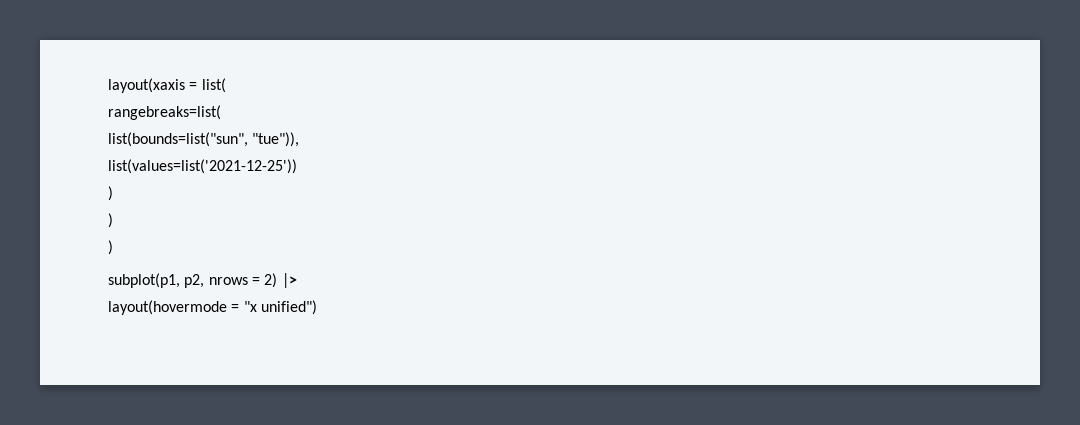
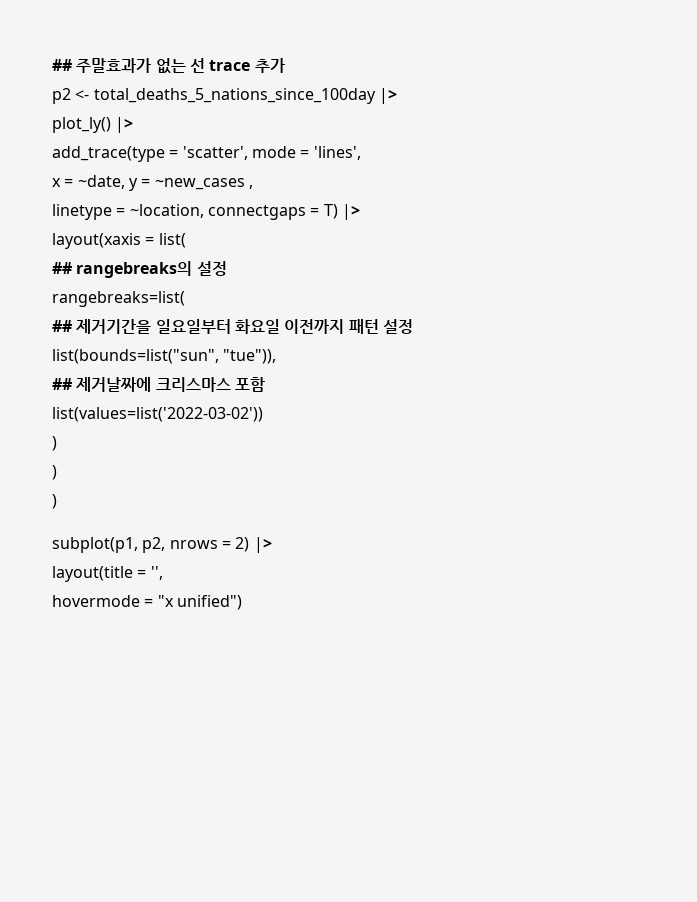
[108,78,226,93] [108,105,221,120] [108,132,300,147] [108,159,297,174] layout(xaxis = list( // rangebreaks=list( // list(bounds=list("sun", "tue")), // list(values=list('2021-12-25')) -> [52,58,285,74] [52,88,397,104] [52,117,134,133] [52,146,361,162] [52,175,253,191] [52,204,360,220] [52,233,186,249] [52,261,227,278] [52,291,185,307] [52,319,413,334] [52,349,277,364] [52,377,265,392] [52,407,263,422] ## 주말효과가 없는 선 trace 추가 // p2 <- total_deaths_5_nations_since_100day |> // plot_ly() |> // add_trace(type = 'scatter', mode = 'lines', // x = ~date, y = ~new_cases , // linetype = ~location, connectgaps = T) |> // layout(xaxis = list( // ## rangebreaks의 설정 // rangebreaks=list( // ## 제거기간을 일요일부터 화요일 이전까지 패턴 설정 // list(bounds=list("sun", "tue")), // ## 제거날짜에 크리스마스 포함 // list(values=list('2022-03-02'))
[108,300,227,315] layout(hovermode -> [52,566,163,582] [52,595,140,607] layout(title = '', // hovermode

